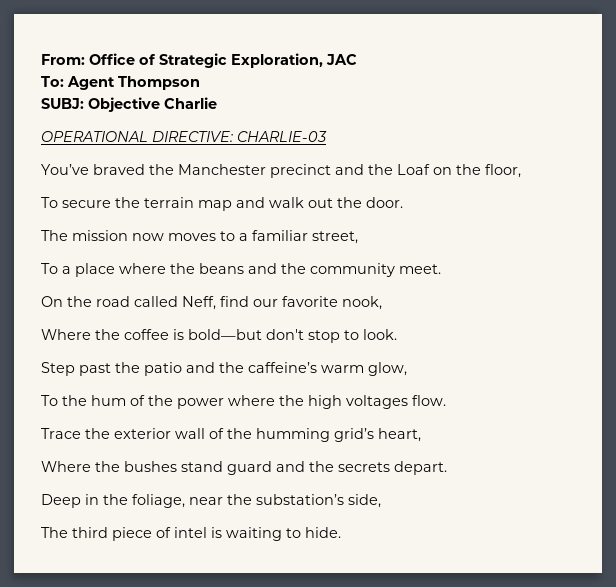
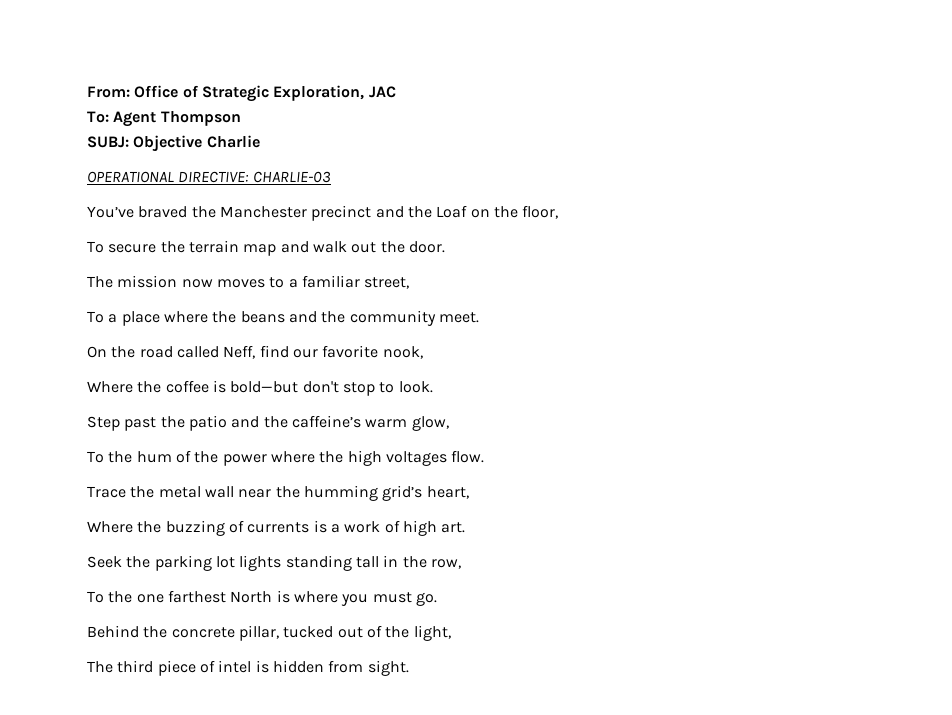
[114,428,224,439] exterior wall of -> [158,486,272,498] metal wall near
[124,461,447,475] [41,494,381,508] bushes stand guard and the secrets depart. // Deep in the foliage, near the substation’s side, -> [165,520,466,536] [87,555,461,571] [87,590,437,606] [87,625,451,641] buzzing of currents is a work of high art. // Seek the parking lot lights standing tall in the row, // To the one farthest North is where you must go. // Behind the concrete pillar, tucked out of the light,
[226,527,341,541] waiting to hide. -> [272,660,409,676] hidden from sight.

